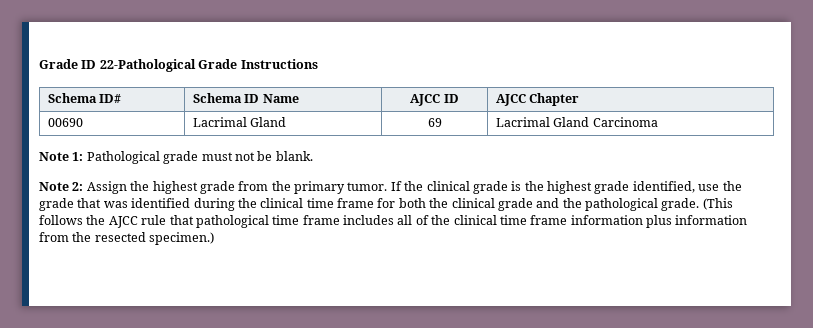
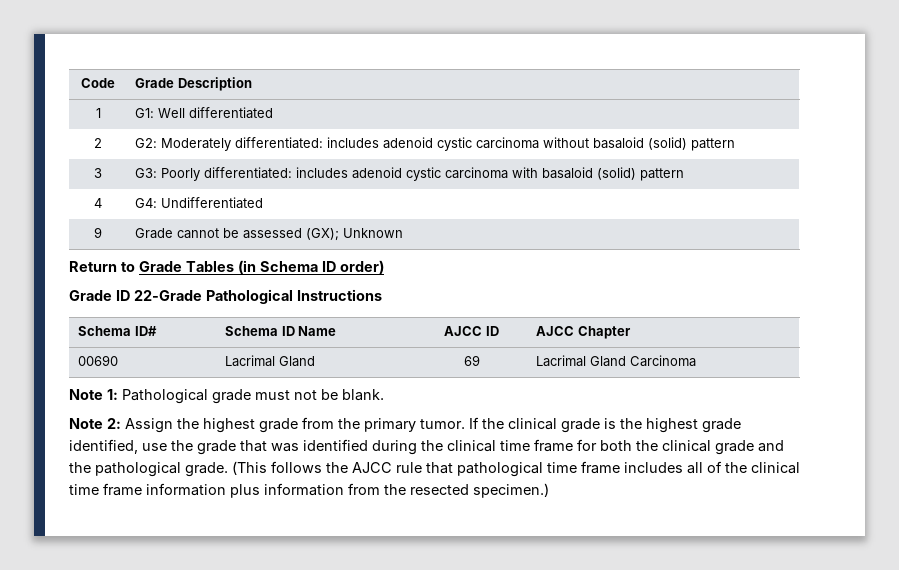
[39,59,238,72] Grade ID 22-Pathological Grade -> [81,78,115,88] [135,77,252,91] [95,108,101,118] [135,107,274,119] [94,138,102,148] [135,137,736,151] [94,168,102,178] [135,167,685,181] [94,198,102,208] [135,197,264,209] [94,227,102,238] [135,228,404,241] [69,260,384,274] [69,289,293,304] Code | Grade Description // 1 | G1: Well differentiated // 2 | G2: Moderately differentiated: includes adenoid cystic carcinoma without basaloid (solid) pattern // 3 | G3: Poorly differentiated: includes adenoid cystic carcinoma with basaloid (solid) pattern // 4 | G4: Undifferentiated // 9 | Grade cannot be assessed (GX); Unknown // Return to Grade Tables (in Schema ID order) // Grade ID 22-Grade Pathological

